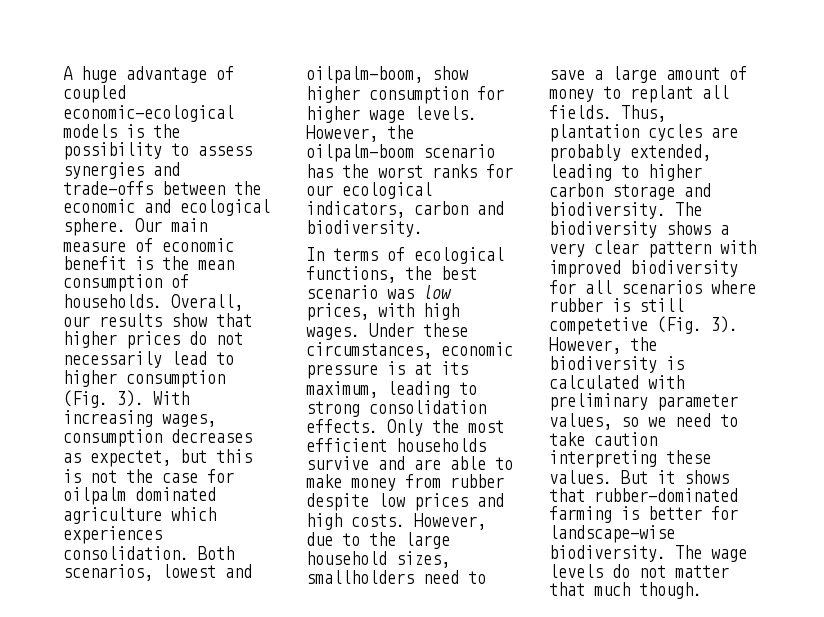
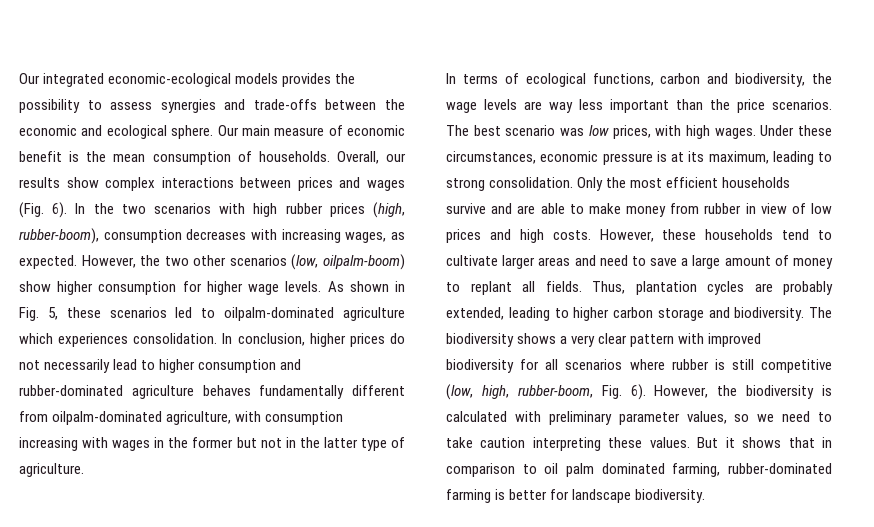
[63,66,234,83] [63,85,126,103] A huge advantage of coupled -> [19,73,105,87] Our integrated
[126,124,144,138] is -> [282,73,332,87] provides
[216,313,252,327] that -> [105,177,405,191] [19,202,405,218] [19,228,406,244] [19,254,405,270] [19,281,406,295] [19,307,406,321] [19,333,305,347] complex interactions between prices and wages (Fig. 6). In the two scenarios with high rubber prices (high, rubber-boom), consumption decreases with increasing wages, as expected. However, the two other scenarios (low, oilpalm-boom) show higher consumption for higher wage levels. As shown in Fig. 5, these scenarios led to oilpalm-dominated agriculture which experiences consolidation. In conclusion,
[63,390,189,408] [63,410,216,427] [63,429,252,447] [63,449,252,467] [63,469,234,483] [63,487,216,505] [63,507,216,524] [63,526,162,544] [63,546,234,560] [63,564,252,581] [306,66,468,84] [306,86,504,104] [306,106,477,123] [306,125,414,142] [306,144,495,162] [306,164,513,178] [306,182,432,199] [306,201,504,218] [306,220,423,237] (Fig. 3). With increasing wages, consumption decreases as expectet, but this is not the case for oilpalm dominated agriculture which experiences consolidation. Both scenarios, lowest and oilpalm-boom, show higher consumption for higher wage levels. However, the oilpalm-boom scenario has the worst ranks for our ecological indicators, carbon and biodiversity. -> [280,359,302,370] [19,385,405,399] [19,411,344,425] [19,437,405,451] [19,463,84,477] and rubber-dominated agriculture behaves fundamentally different from oilpalm-dominated agriculture, with consumption increasing with wages in the former but not in the latter type of agriculture.
[405,266,432,280] the -> [660,73,832,87] [446,99,832,113] [446,125,469,136] carbon and biodiversity, the wage levels are way less important than the price scenarios. The
[369,400,486,414] [306,419,378,433] consolidation effects. -> [489,177,574,188] consolidation.
[306,493,369,511] despite -> [745,203,806,214] in view of
[306,532,450,549] [306,551,450,568] [306,570,414,584] due to the large household sizes, smallholders -> [662,229,832,240] [446,255,596,269] these households tend to cultivate larger areas and
[549,316,738,335] competetive (Fig. 3). -> [761,359,832,373] [446,384,646,400] competitive (low, high, rubber-boom, Fig. 6).
(585, 495) none -> [822,437,833,448] [446,463,721,477] in comparison to oil palm dominated farming,
[549,525,675,543] [549,545,747,562] [549,564,729,578] [549,582,702,599] landscape-wise biodiversity. The wage levels do not matter that much though. -> [572,489,706,503] landscape biodiversity.

